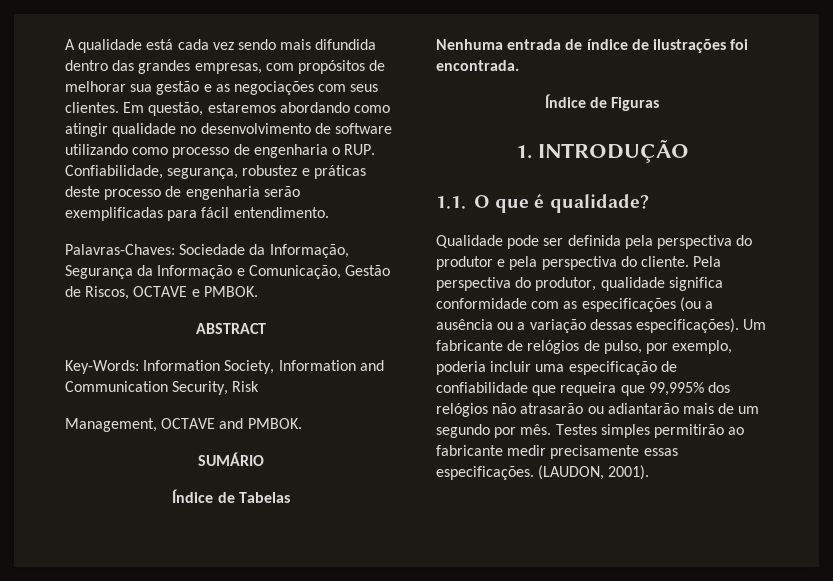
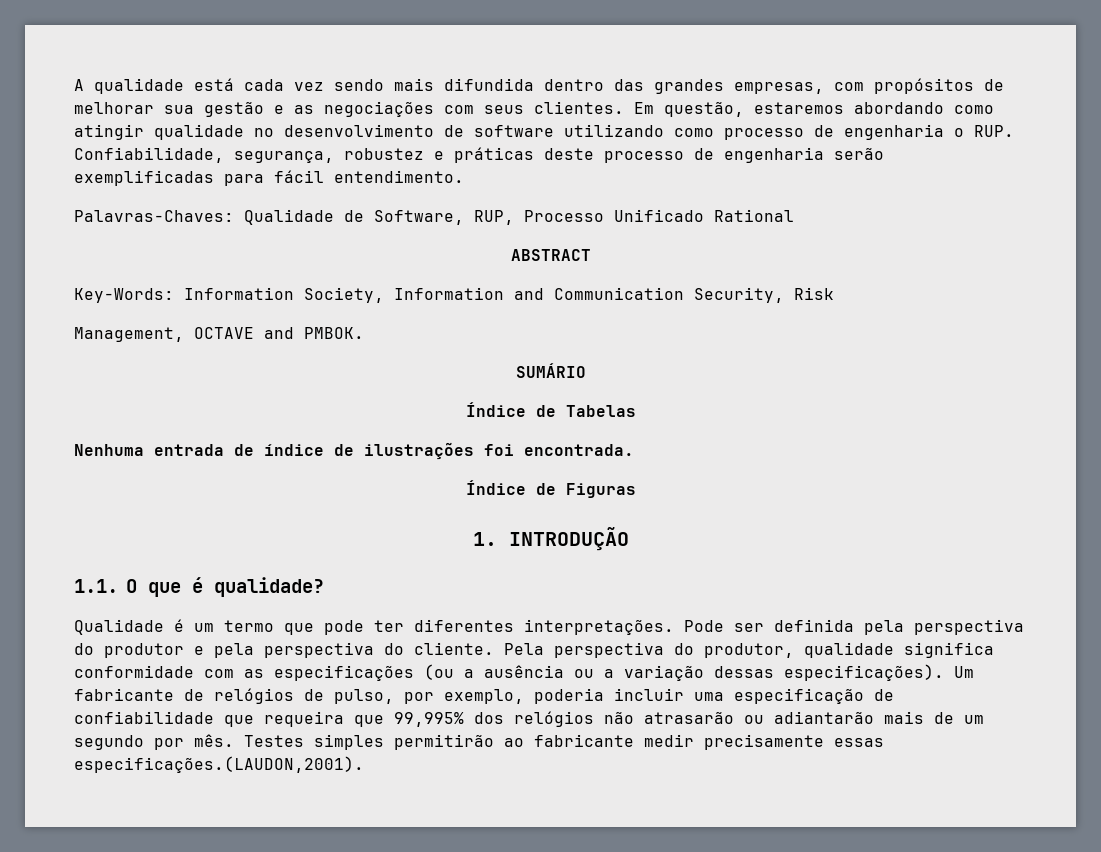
[179,244,349,258] [65,265,390,279] [65,286,258,300] Sociedade da Informação, Segurança da Informação e Comunicação, Gestão de Riscos, OCTAVE e PMBOK. -> [244,209,794,225] Qualidade de Software, RUP, Processo Unificado Rational
[507,235,540,249] pode -> [174,619,724,635] é um termo que pode ter diferentes interpretações. Pode
[436,465,650,480] especificações. (LAUDON, 2001). -> [74,756,364,773] especificações.(LAUDON,2001).

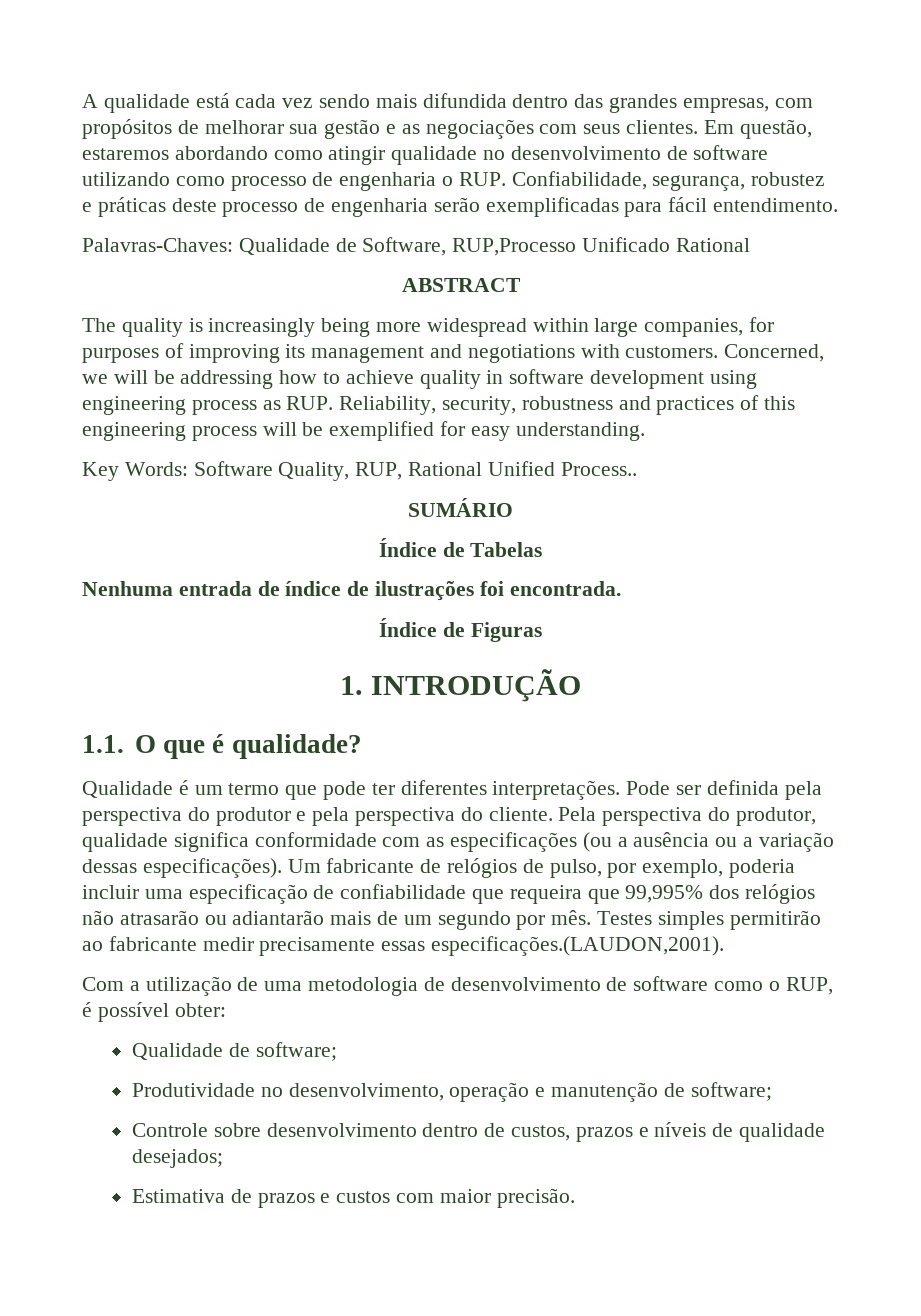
[474,210,604,225] RUP, Processo -> [452,238,577,256] RUP,Processo
[74,287,834,303] [74,327,364,342] Key-Words: Information Society, Information and Communication Security, Risk // Management, OCTAVE and PMBOK. -> [82,317,775,337] [82,343,825,363] [82,369,757,389] [82,395,796,415] [82,421,645,441] [82,461,637,481] The quality is increasingly being more widespread within large companies, for purposes of improving its management and negotiations with customers. Concerned, we will be addressing how to achieve quality in software development using engineering process as RUP. Reliability, security, robustness and practices of this engineering process will be exemplified for easy understanding. // Key Words: Software Quality, RUP, Rational Unified Process..
(364, 764) none -> [82,976,833,996] [82,1002,226,1022] [132,1042,337,1061] [132,1082,772,1102] [132,1122,826,1142] [132,1149,224,1168] [132,1188,575,1208] // Com a utilização de uma metodologia de desenvolvimento de software como o RUP, é possível obter: // Qualidade de software; // Produtividade no desenvolvimento, operação e manutenção de software; // Controle sobre desenvolvimento dentro de custos, prazos e níveis de qualidade desejados; // Estimativa de prazos e custos com maior precisão.

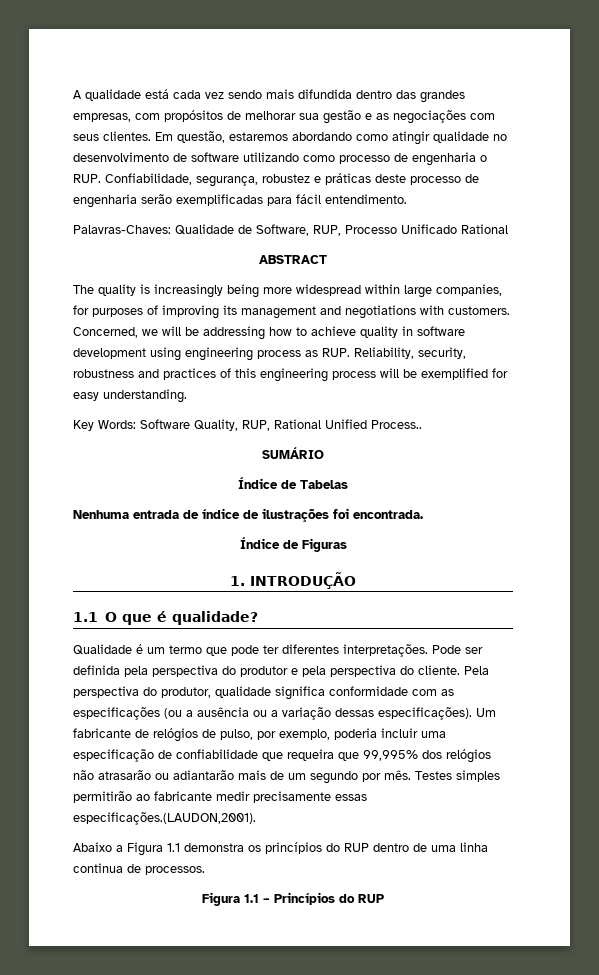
[452,238,577,256] RUP,Processo -> [313,225,397,236] RUP, Processo
[82,735,124,753] 1.1. -> [73,612,98,622] 1.1
[82,976,833,996] [82,1002,226,1022] [132,1042,337,1061] [132,1082,772,1102] [132,1122,826,1142] [132,1149,224,1168] [132,1188,575,1208] Com a utilização de uma metodologia de desenvolvimento de software como o RUP, é possível obter: // Qualidade de software; // Produtividade no desenvolvimento, operação e manutenção de software; // Controle sobre desenvolvimento dentro de custos, prazos e níveis de qualidade desejados; // Estimativa de prazos e custos com maior precisão. -> [73,842,488,856] [73,863,205,875] [202,892,384,906] Abaixo a Figura 1.1 demonstra os princípios do RUP dentro de uma linha continua de processos. // Figura 1.1 – Princípios do RUP

